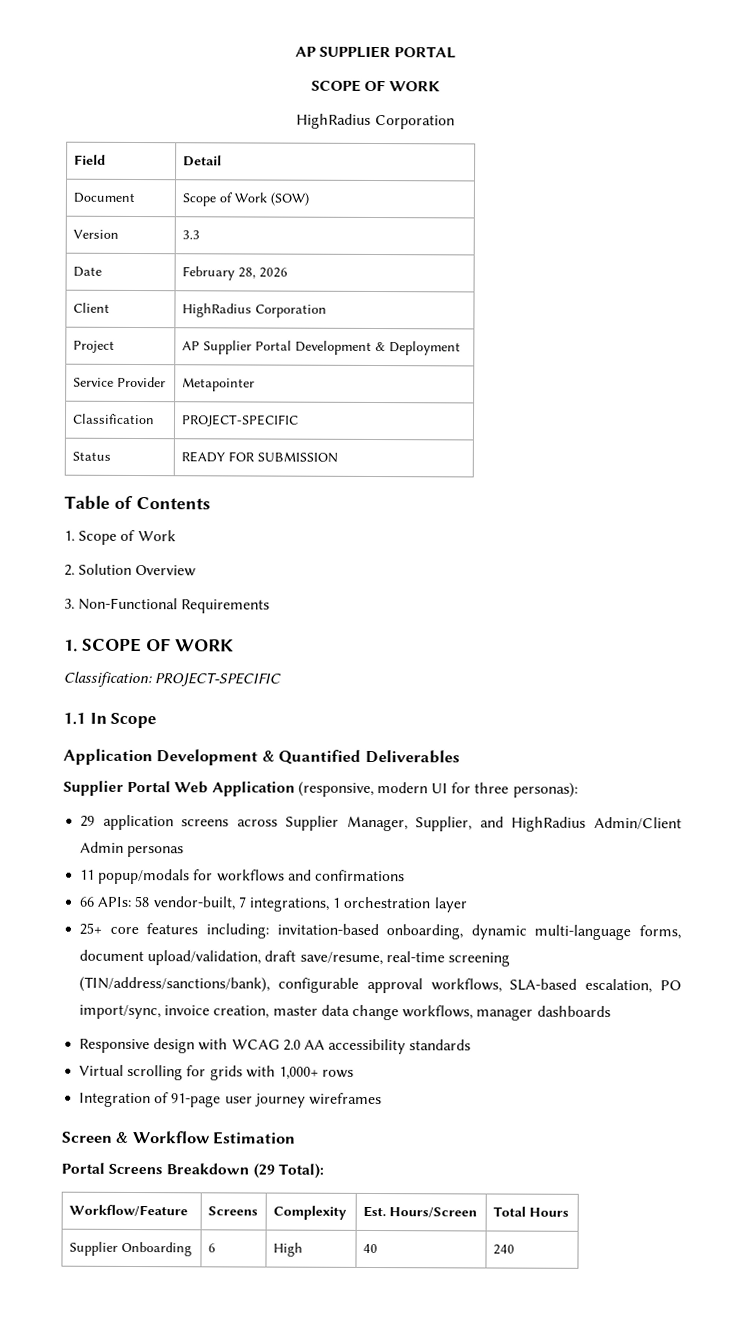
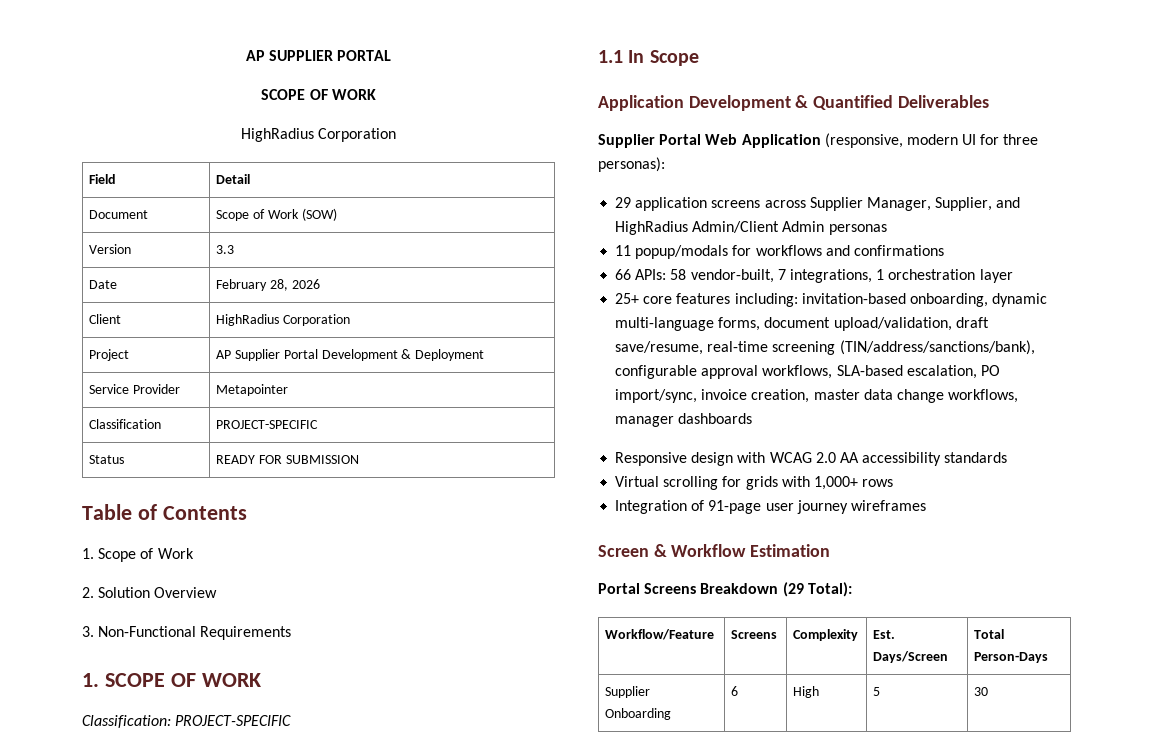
[388,1207,477,1218] Hours/Screen -> [873,651,949,663] Days/Screen
[528,1207,569,1217] Hours -> [974,652,1049,663] Person-Days
[362,1243,378,1254] [492,1244,515,1255] 40 | 240 -> [873,687,881,696] [974,687,989,696] 5 | 30

